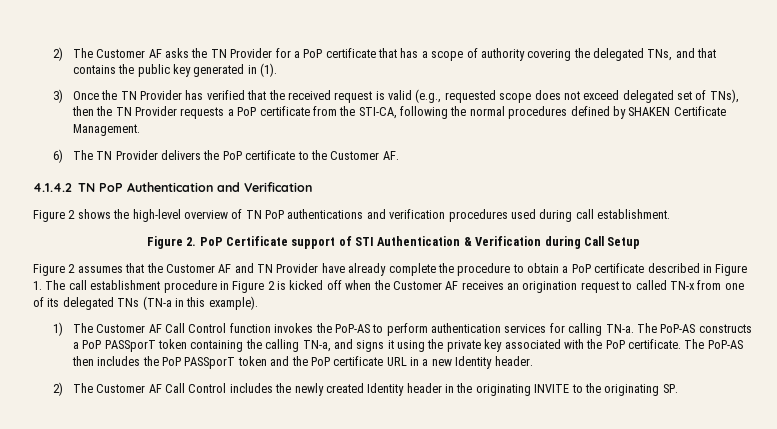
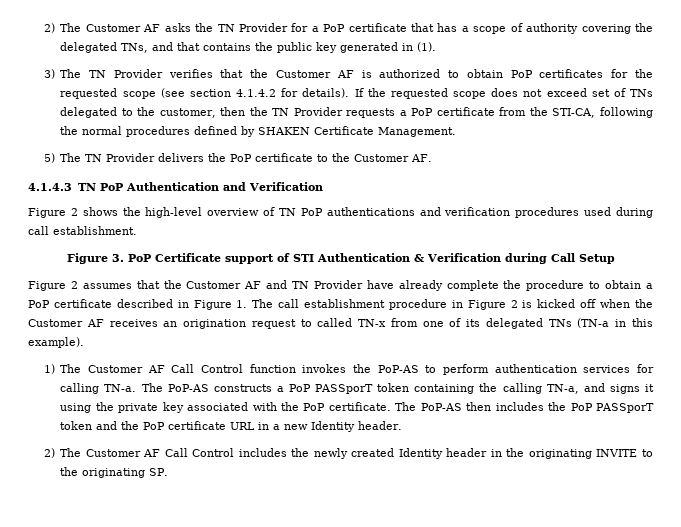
[72,89,442,103] Once the TN Provider has verified that the received request is valid (e.g., -> [60,69,653,78] [60,88,386,99] The TN Provider verifies that the Customer AF is authorized to obtain PoP certificates for the requested scope (see section 4.1.4.2 for details). If the
[622,90,674,103] delegated -> (587, 92) none
[709,89,739,103] TNs), -> [630,89,653,97] [60,107,216,118] TNs delegated to the customer,
[52,149,63,163] 6) -> [43,153,55,163] 5)
[33,183,72,192] 4.1.4.2 -> [28,183,72,191] 4.1.4.3
[186,237,197,246] 2. -> [111,254,124,262] 3.

